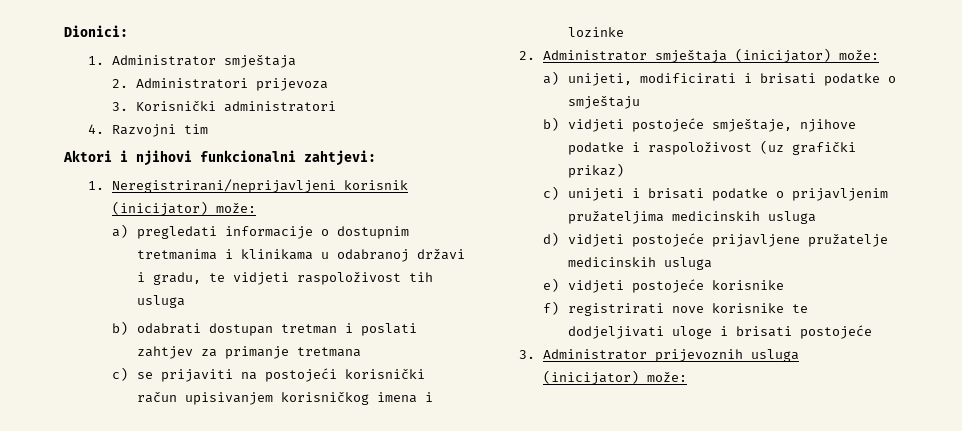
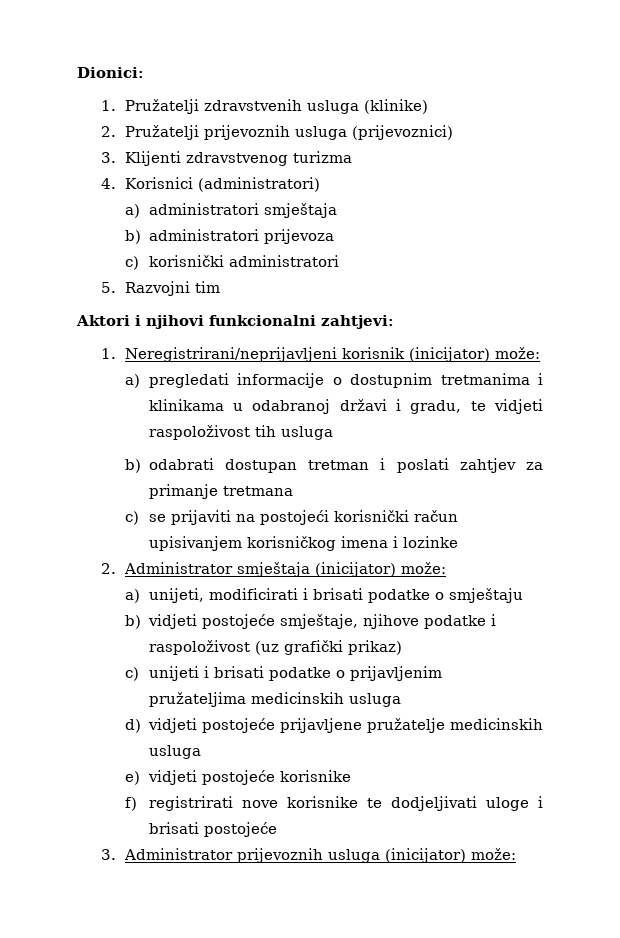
[112,55,217,66] Administrator -> [124,99,428,114] [100,125,453,140] [100,151,352,166] [100,177,320,192] [124,203,259,218] Pružatelji zdravstvenih usluga (klinike) // 2. Pružatelji prijevoznih usluga (prijevoznici) // 3. Klijenti zdravstvenog turizma // 4. Korisnici (administratori) // a) administratori
[112,78,249,89] 2. Administratori -> [124,229,259,244] b) administratori
[112,100,217,111] 3. Korisnički -> [124,255,224,270] c) korisnički
[88,124,105,134] 4. -> [100,282,116,293] 5.

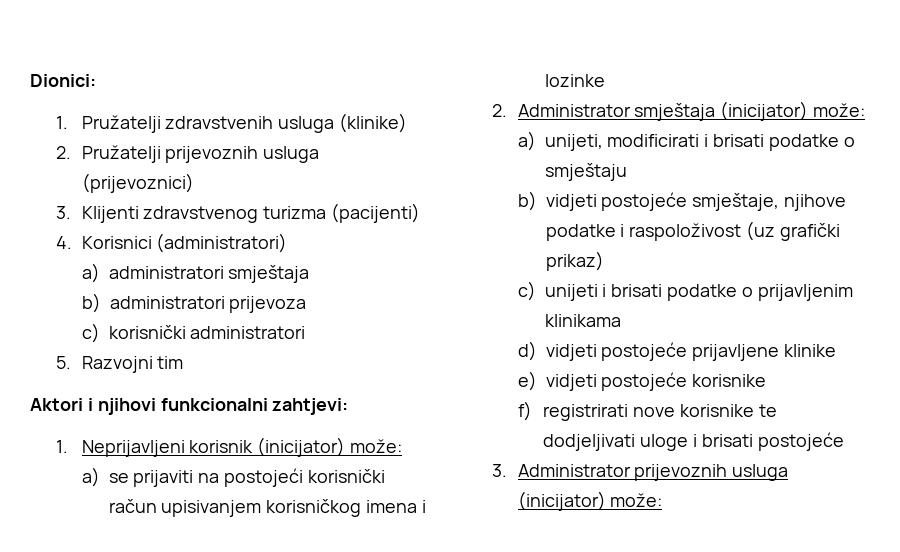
(352, 157) none -> [331,203,421,223] (pacijenti)
[124,347,337,362] Neregistrirani/neprijavljeni -> [81,440,185,457] Neprijavljeni
[148,373,543,388] [148,399,543,414] [148,425,333,440] [124,458,543,473] [148,484,293,499] [124,511,139,525] pregledati informacije o dostupnim tretmanima i klinikama u odabranoj državi i gradu, te vidjeti raspoloživost tih usluga // b) odabrati dostupan tretman i poslati zahtjev za primanje tretmana // c) -> (100, 477) none
[148,692,401,707] pružateljima medicinskih usluga -> [544,314,621,327] klinikama
[366,718,543,733] [148,745,201,759] pružatelje medicinskih usluga -> [784,344,837,357] klinike

